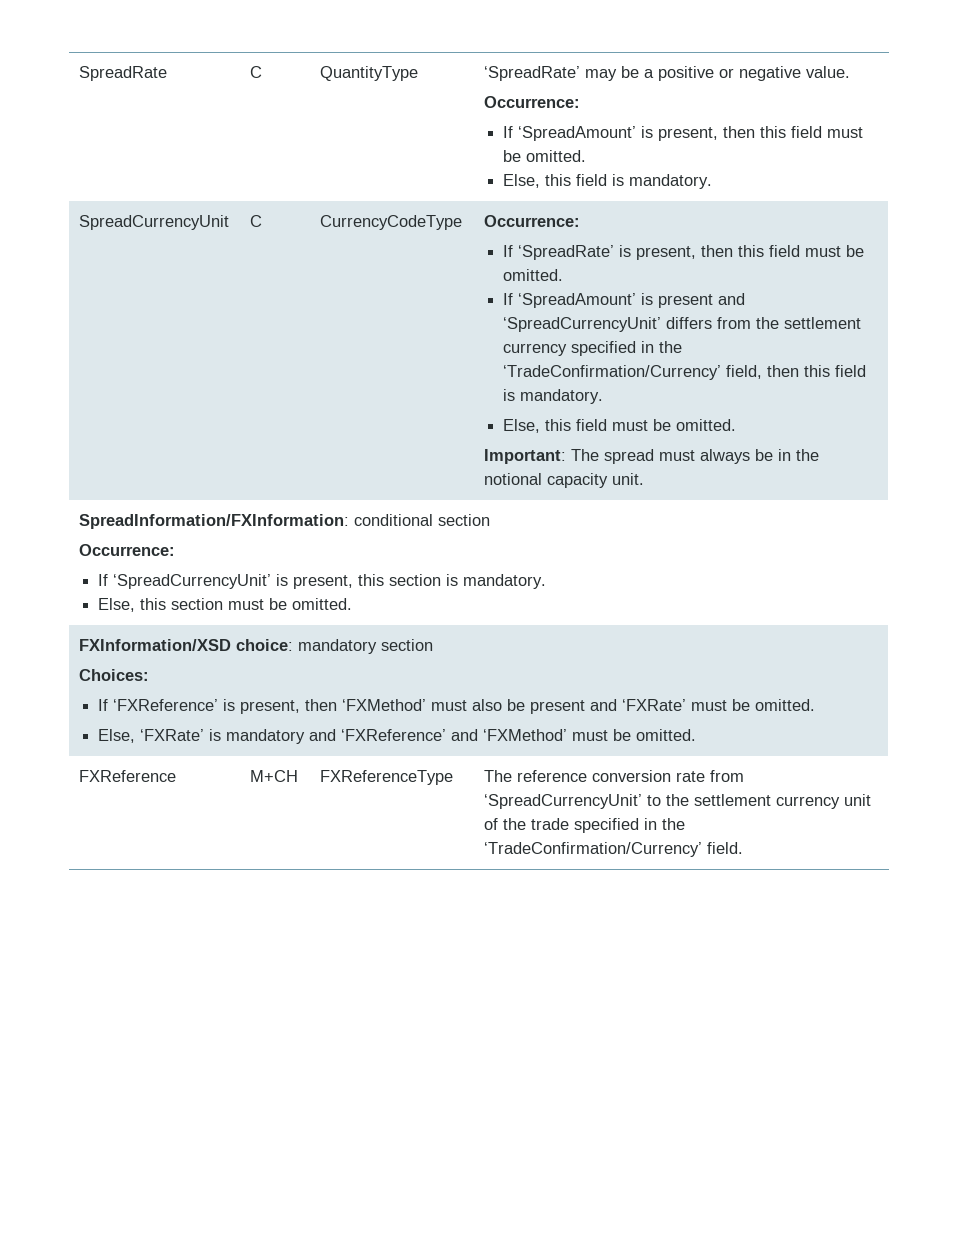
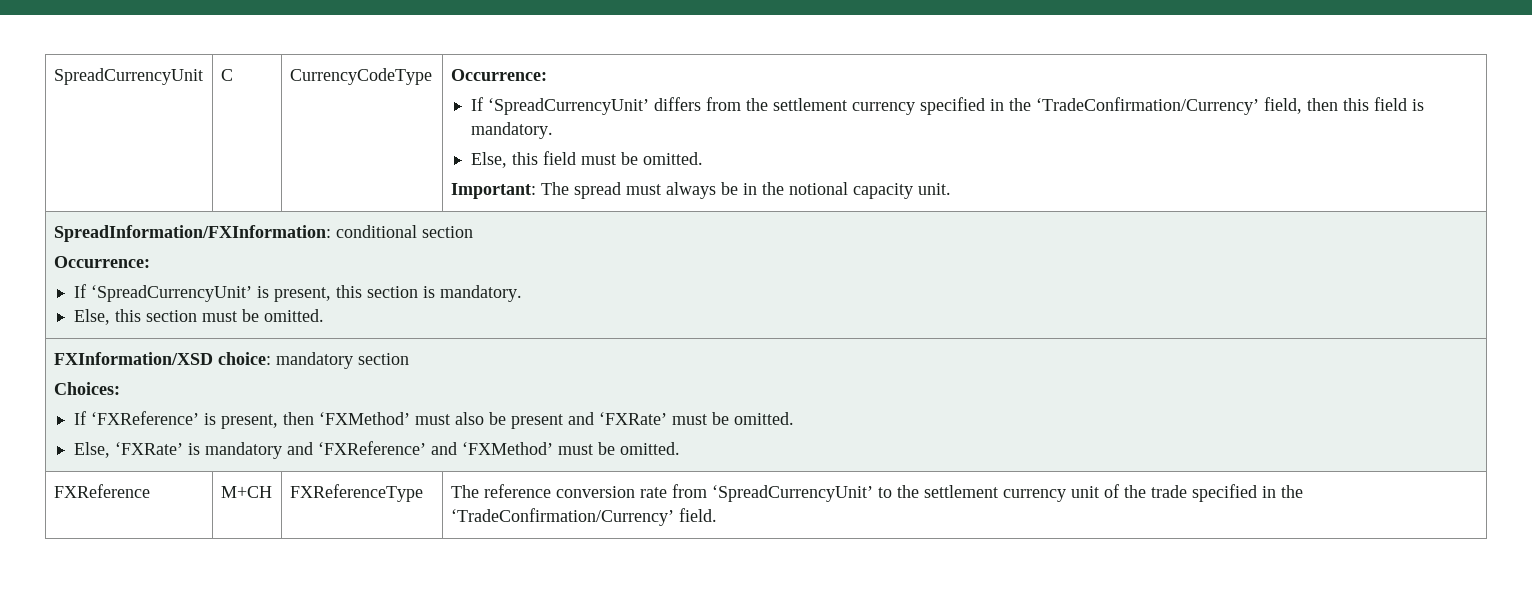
[79,66,168,81] [250,66,263,78] [320,66,419,81] [484,66,851,81] [484,96,581,108] [502,126,863,141] [502,150,586,162] [502,174,712,189] SpreadRate | C | QuantityType | ‘SpreadRate’ may be a positive or negative value. // Occurrence: // If ‘SpreadAmount’ is present, then this field must be omitted. // Else, this field is mandatory. // -> (53, 76) none
[517,245,864,260] [502,269,563,281] [502,293,745,308] ‘SpreadRate’ is present, then this field must be omitted. // If ‘SpreadAmount’ is present and -> (483, 104) none

